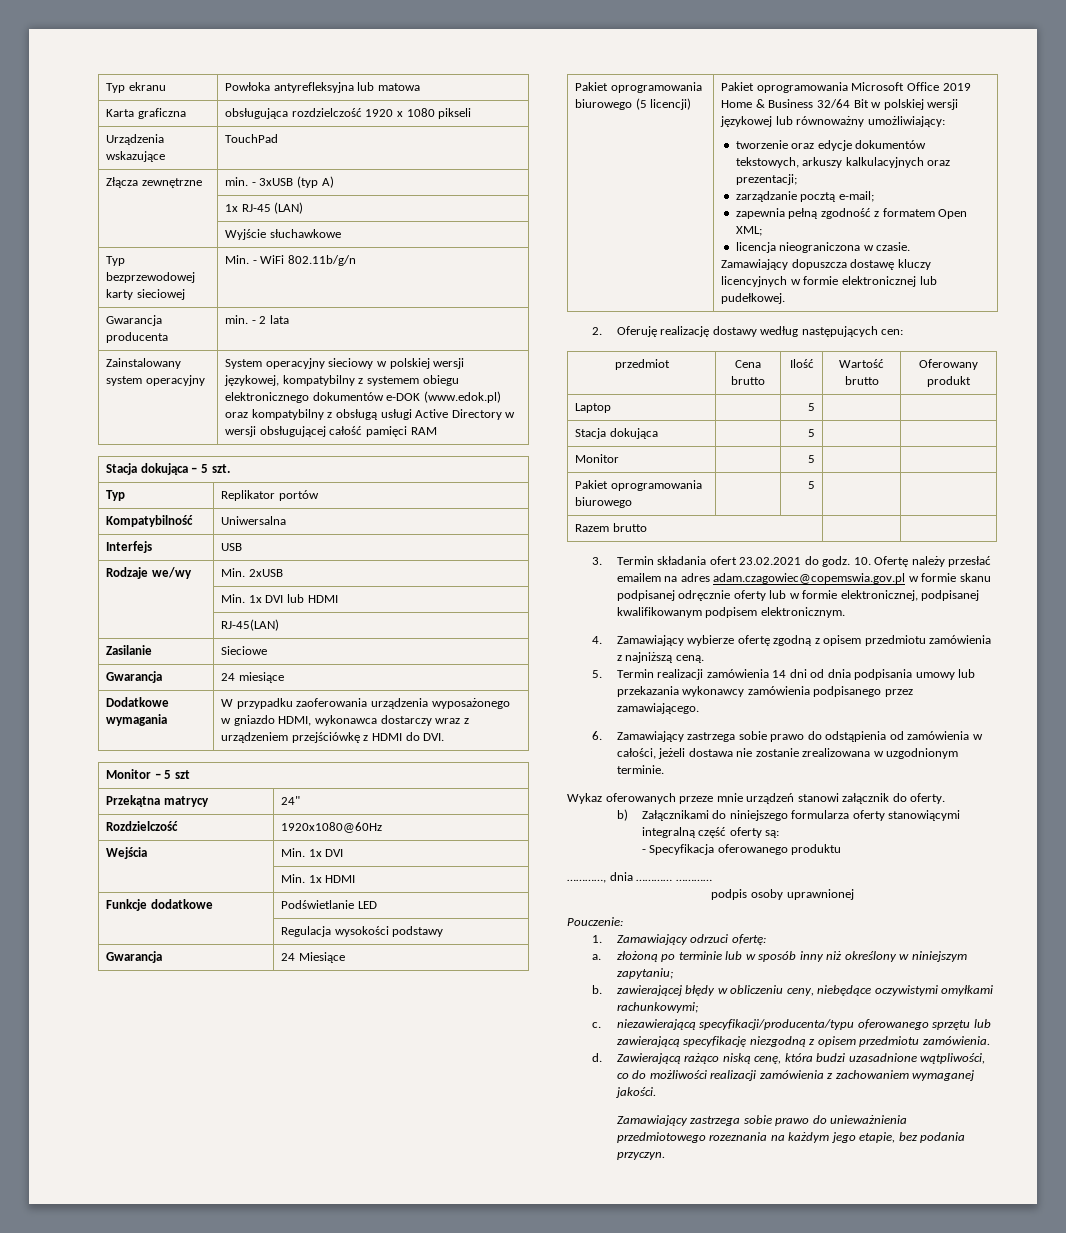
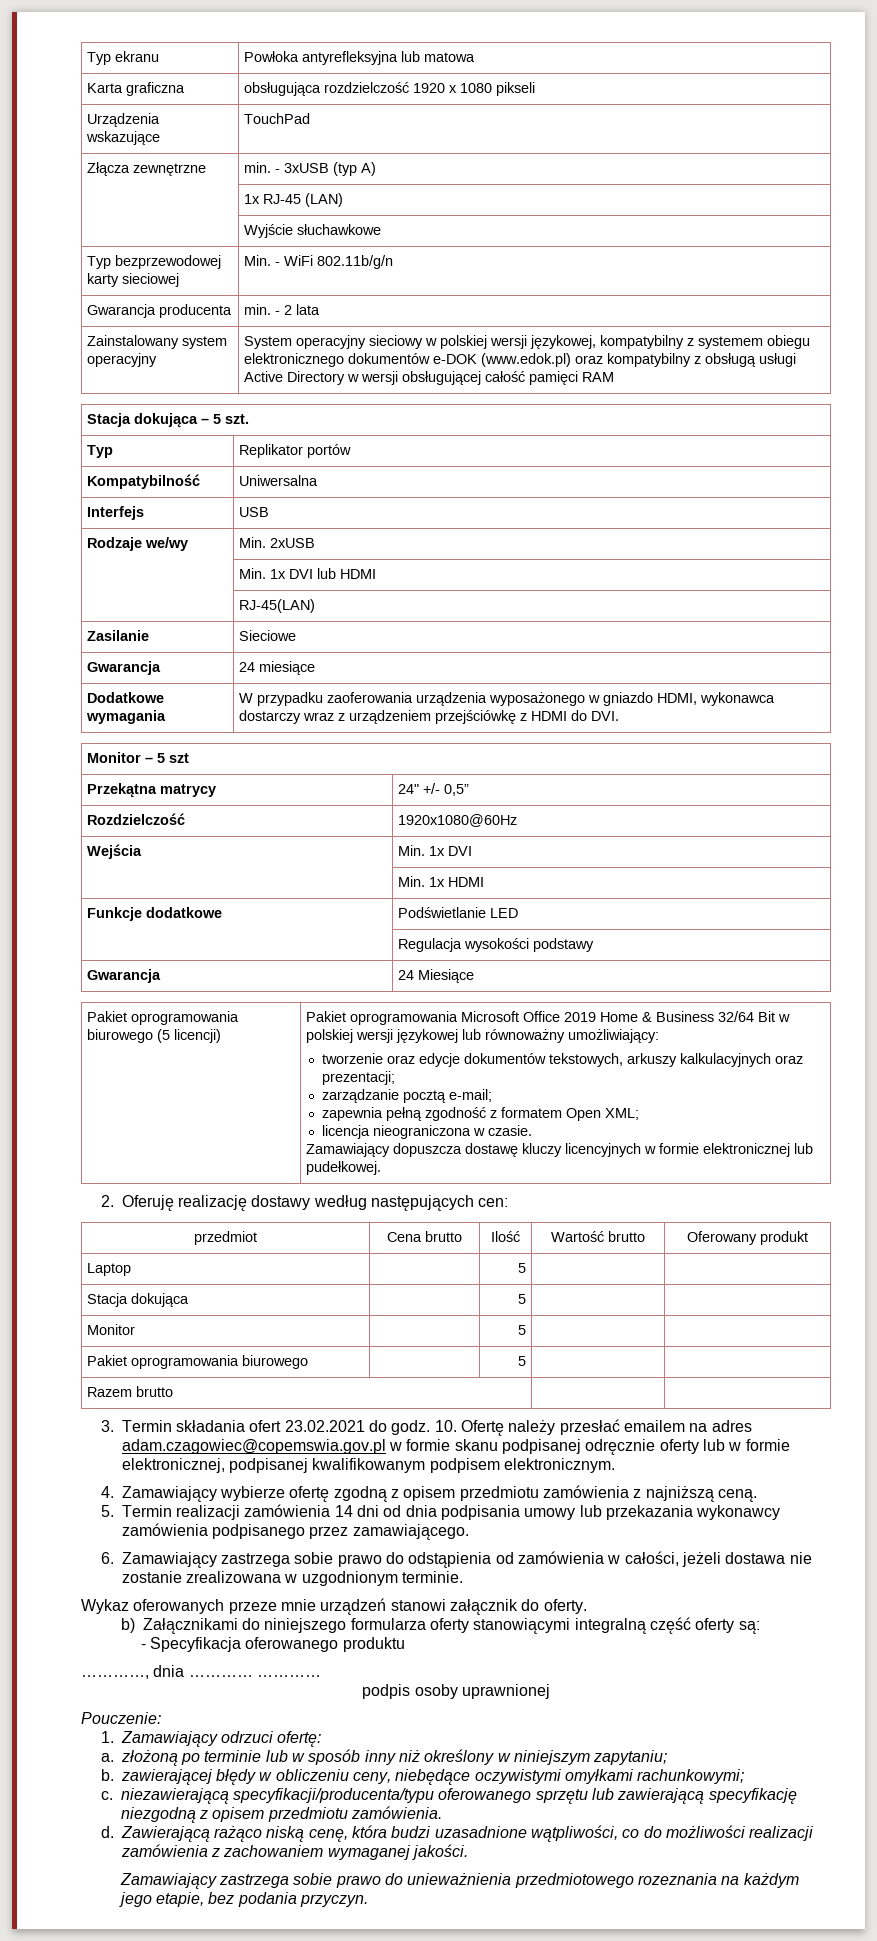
(301, 800) none -> [423,783,470,796] +/- 0,5”

